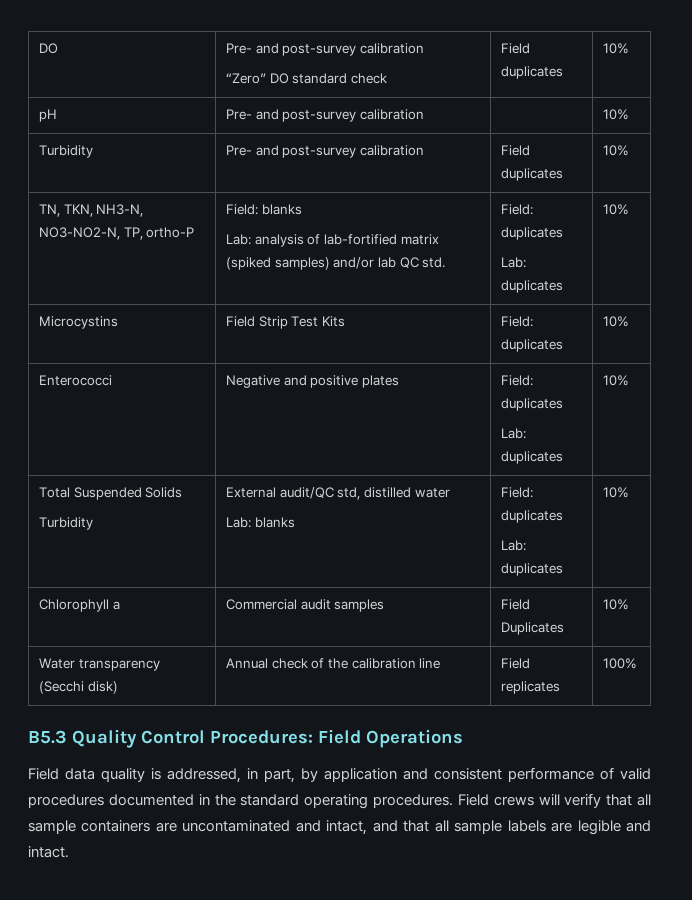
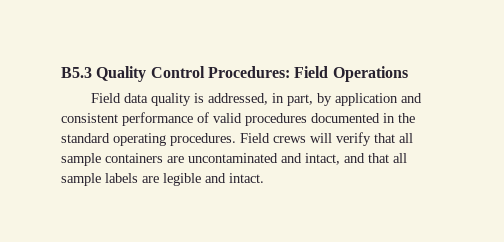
[39,43,59,54] [226,43,424,56] [226,73,387,84] [501,43,531,54] [501,66,564,79] [603,43,630,54] [39,109,58,122] [226,109,424,122] [603,109,630,120] [39,145,94,158] [226,145,424,158] [501,145,531,156] [501,168,564,181] [603,145,630,156] [39,204,144,217] [39,227,195,240] [226,204,302,215] [226,234,439,247] [226,257,446,270] [501,204,534,215] [501,227,564,240] [501,257,527,268] [501,280,564,293] [603,204,630,215] [39,316,119,329] [226,316,345,329] [501,316,534,327] [501,339,564,352] [603,316,630,327] [39,375,113,386] [226,375,399,388] [501,375,534,386] [501,398,564,411] [501,428,527,439] [501,451,564,464] [603,375,630,386] [39,487,183,500] [39,517,94,530] [226,487,450,500] [226,517,295,528] [501,487,534,498] [501,510,564,523] [501,540,527,551] [501,563,564,576] [603,487,630,498] [39,599,120,612] [226,599,385,612] [501,599,531,610] [501,622,565,635] [603,599,630,610] [39,658,160,671] [39,681,118,694] [226,658,441,669] [501,658,531,669] [501,681,561,694] [603,658,638,669] DO | Pre- and post-survey calibration // “Zero” DO standard check | Field duplicates | 10% // pH | Pre- and post-survey calibration | | 10% // Turbidity | Pre- and post-survey calibration | Field duplicates | 10% // TN, TKN, NH3-N, NO3-NO2-N, TP, ortho-P | Field: blanks // Lab: analysis of lab-fortified matrix (spiked samples) and/or lab QC std. | Field: duplicates // Lab: duplicates | 10% // Microcystins | Field Strip Test Kits | Field: duplicates | 10% // Enterococci | Negative and positive plates | Field: duplicates // Lab: duplicates | 10% // Total Suspended Solids // Turbidity | External audit/QC std, distilled water // Lab: blanks | Field: duplicates // Lab: duplicates | 10% // Chlorophyll a | Commercial audit samples | Field Duplicates | 10% // Water transparency (Secchi disk) | Annual check of the calibration line | Field replicates | 100% // -> (61, 72) none

